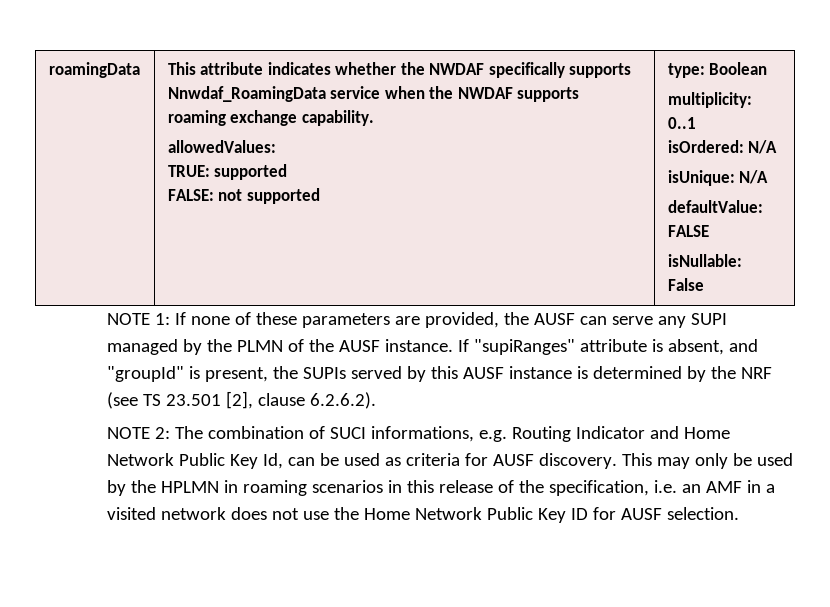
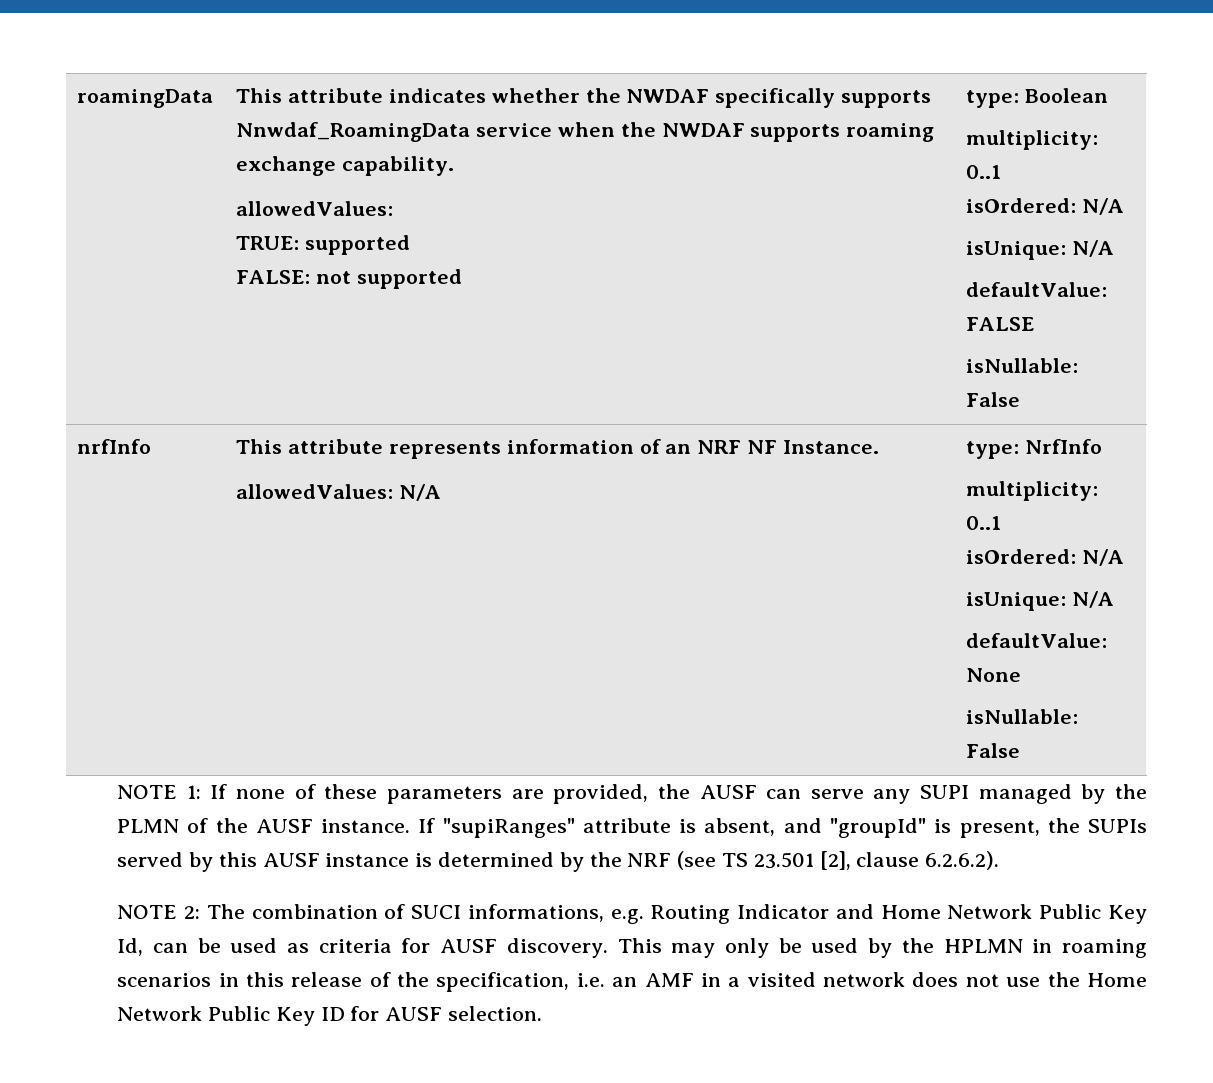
(704, 284) none -> [77,439,152,454] [236,439,879,459] [236,484,442,501] [966,439,1103,459] [966,481,1099,501] [966,516,1002,530] [966,549,1125,566] [966,591,1115,611] [966,633,1108,648] [966,668,1022,682] [966,709,1079,724] [966,743,1021,758] // nrfInfo | This attribute represents information of an NRF NF Instance. // allowedValues: N/A | type: NrfInfo // multiplicity: 0..1 // isOrdered: N/A // isUnique: N/A // defaultValue: None // isNullable: False

